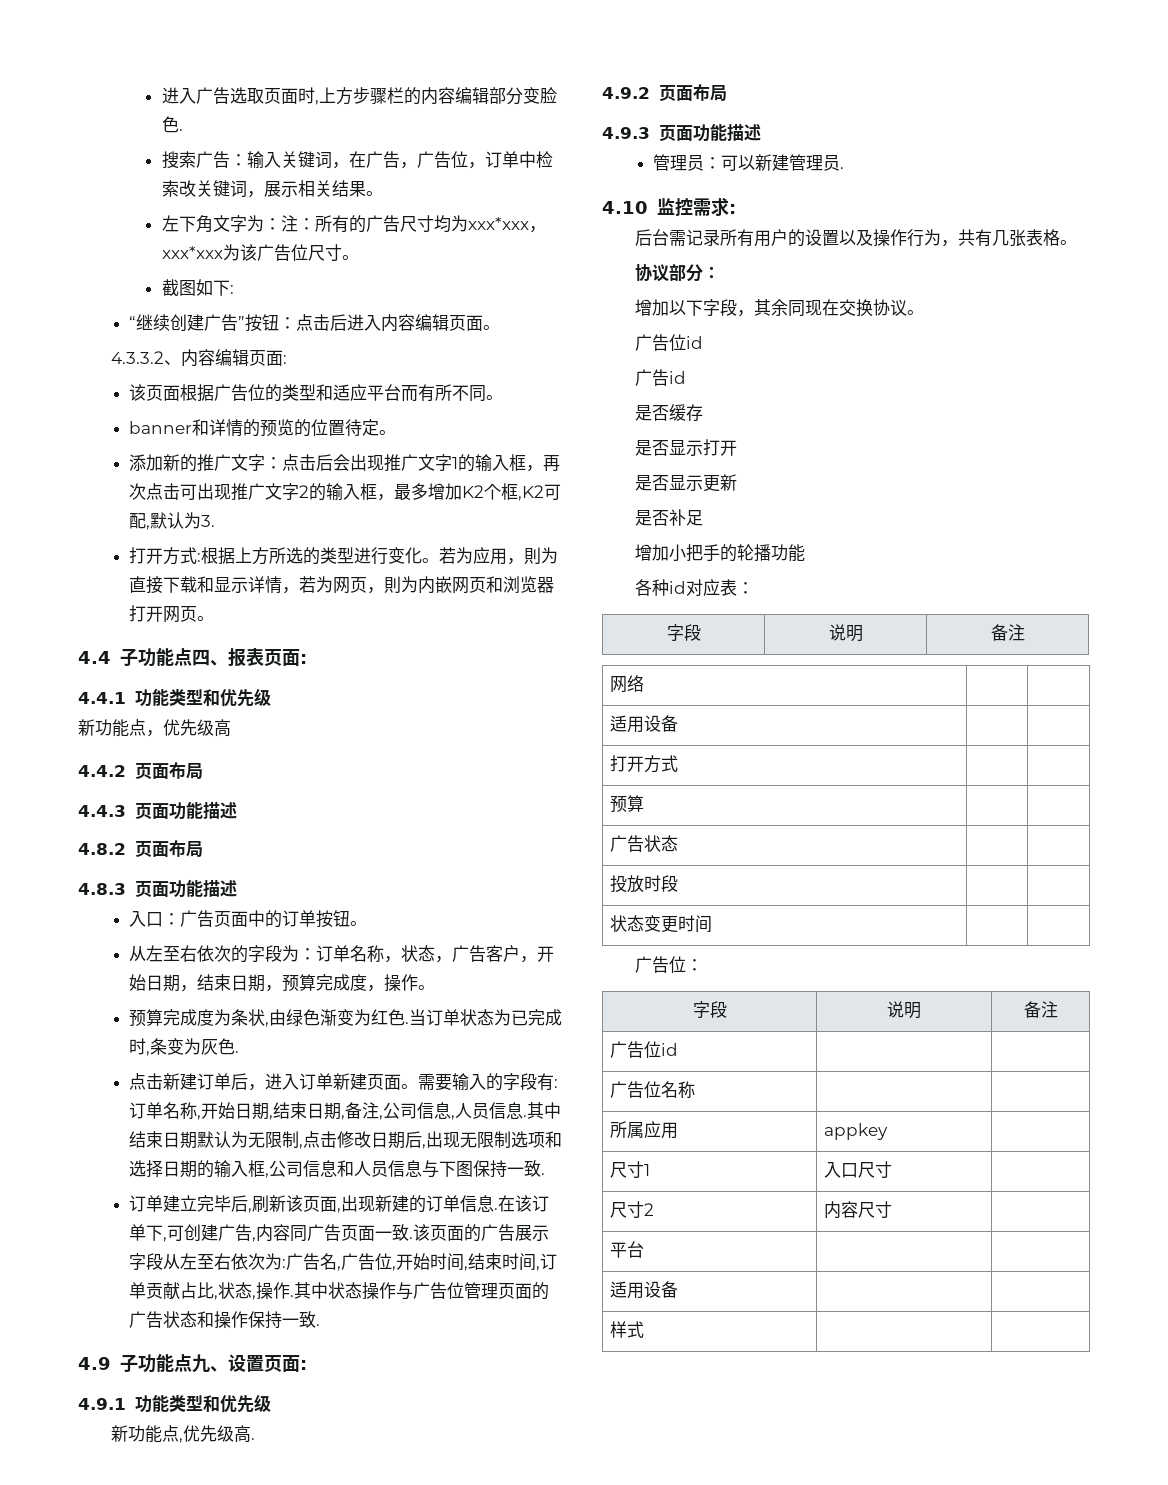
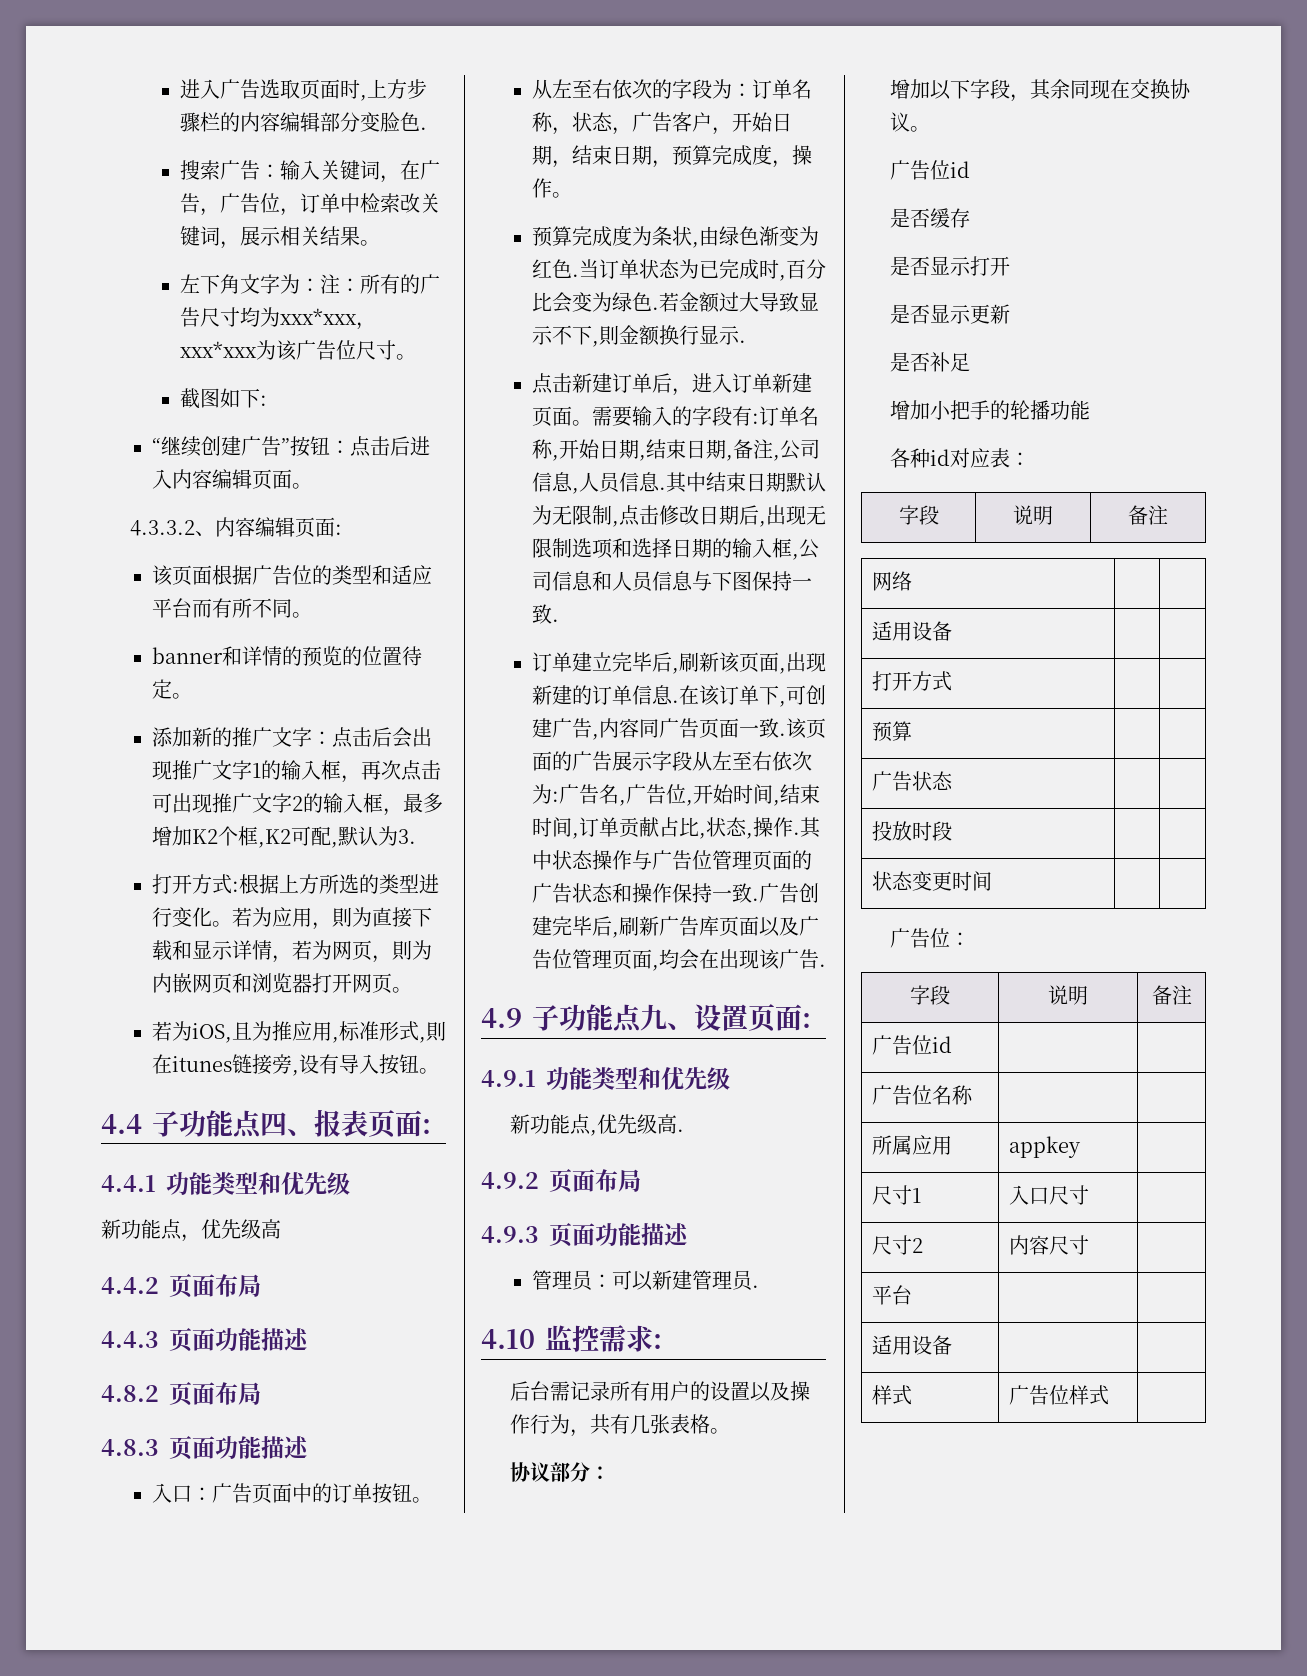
(215, 618) none -> [151,1021,446,1043] [151,1054,439,1076] // 若为iOS,且为推应用,标准形式,則在itunes链接旁,设有导入按钮。
[150,1038,236,1055] 条变为灰色 -> [785,259,826,279] [531,292,819,313] [531,325,740,347] 百分比会变为绿色.若金额过大导致显示不下,則金额换行显示
(321, 1325) none -> [758,883,819,903] [531,916,819,938] [531,949,826,971] 广告创建完毕后,刷新广告库页面以及广告位管理页面,均会在出现该广告.
[634,369,686,386] // 广告id -> (970, 169) none
(645, 1329) none -> [1008,1385,1109,1405] 广告位样式

